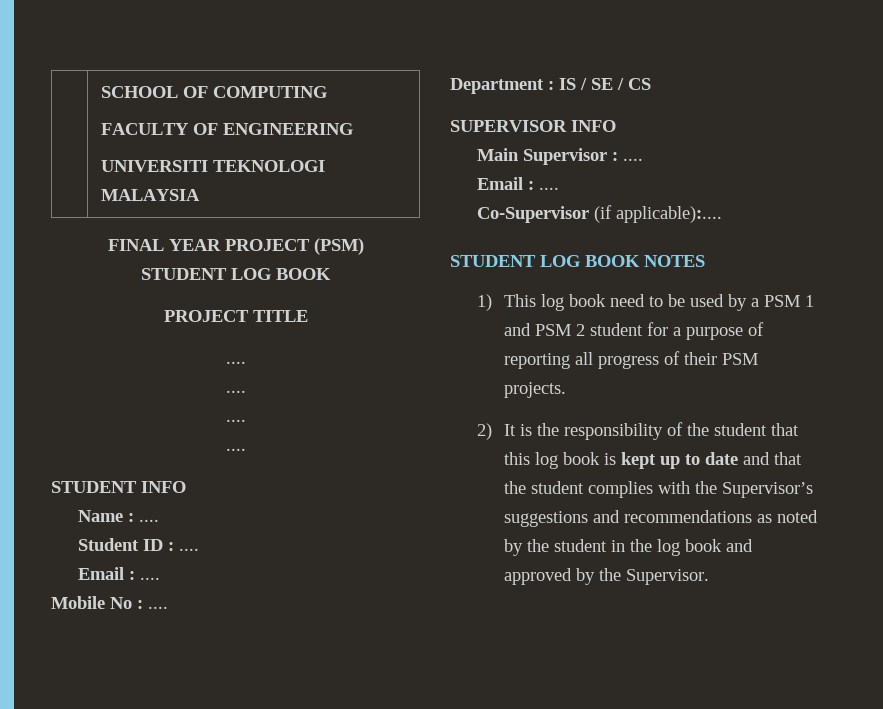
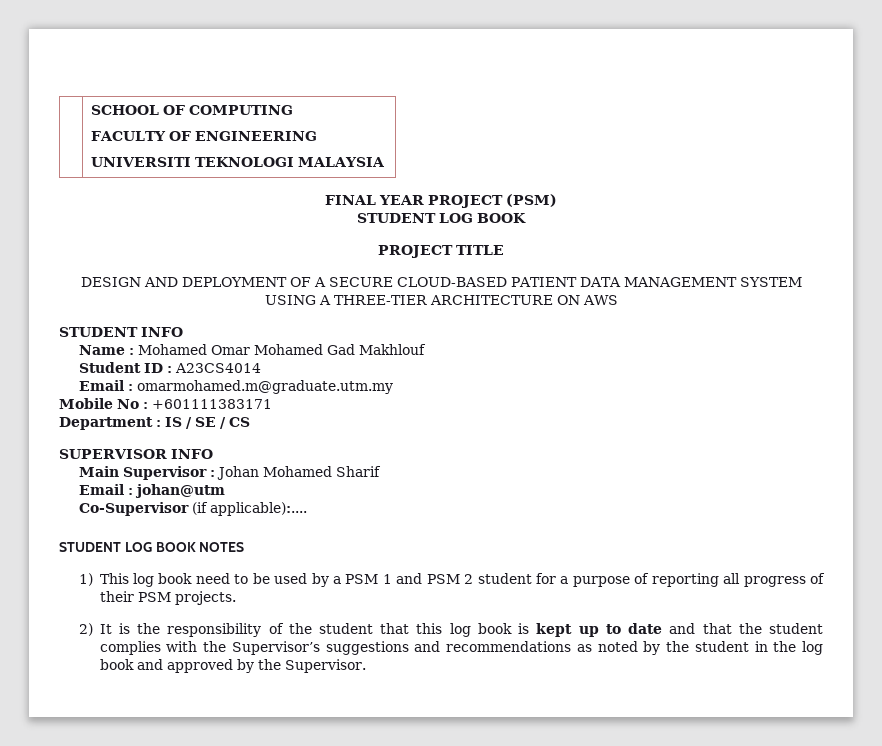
[225,361,246,364] [225,390,246,393] [225,419,246,422] [225,448,246,451] .... // .... // .... // .... -> [80,277,802,287] [264,295,618,305] DESIGN AND DEPLOYMENT OF A SECURE CLOUD-BASED PATIENT DATA MANAGEMENT SYSTEM USING A THREE-TIER ARCHITECTURE ON AWS
[138,519,159,522] .... -> [137,344,426,355] Mohamed Omar Mohamed Gad Makhlouf
[178,548,199,551] [77,567,160,580] .... // Email : .... -> [174,363,261,373] [78,380,393,394] A23CS4014 // Email : omarmohamed.m@graduate.utm.my
[148,606,168,609] .... -> [152,399,272,409] +601111383171
[622,158,643,161] [476,177,559,190] .... // Email : .... -> [216,466,381,480] [78,484,225,498] Johan Mohamed Sharif // Email : johan@utm

